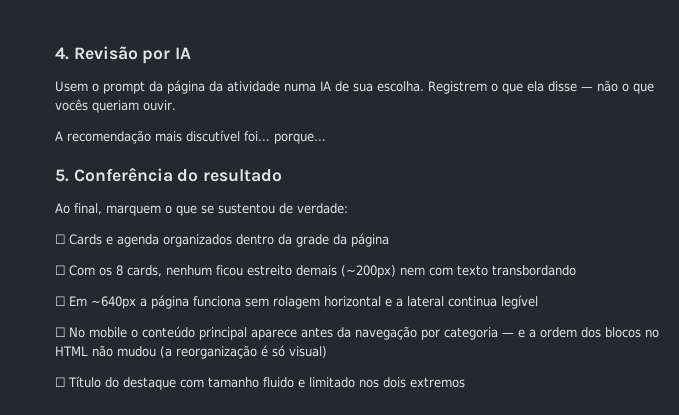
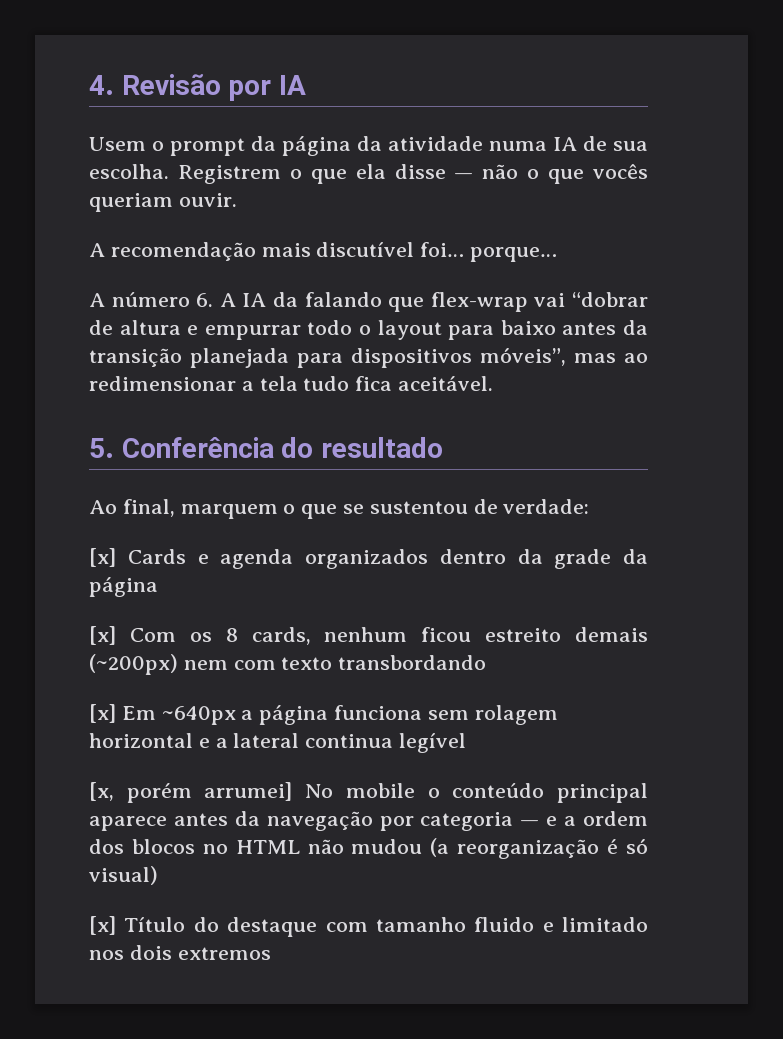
(326, 138) none -> [89,292,648,312] [89,320,648,340] [89,347,648,368] [89,376,494,391] // A número 6. A IA da falando que flex-wrap vai “dobrar de altura e empurrar todo o layout para baixo antes da transição planejada para dispositivos móveis”, mas ao redimensionar a tela tudo fica aceitável.
[55,234,65,244] ☐ -> [89,548,116,567] [x]
[55,265,65,275] ☐ -> [89,626,116,645] [x]
[55,296,65,306] ☐ -> [89,704,116,723] [x]
[55,327,65,337] ☐ -> [89,782,293,803] [x, porém arrumei]
[55,377,65,387] ☐ -> [89,916,116,935] [x]

